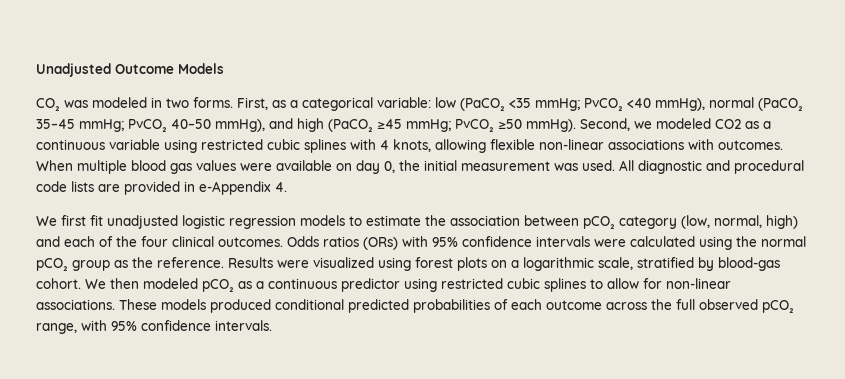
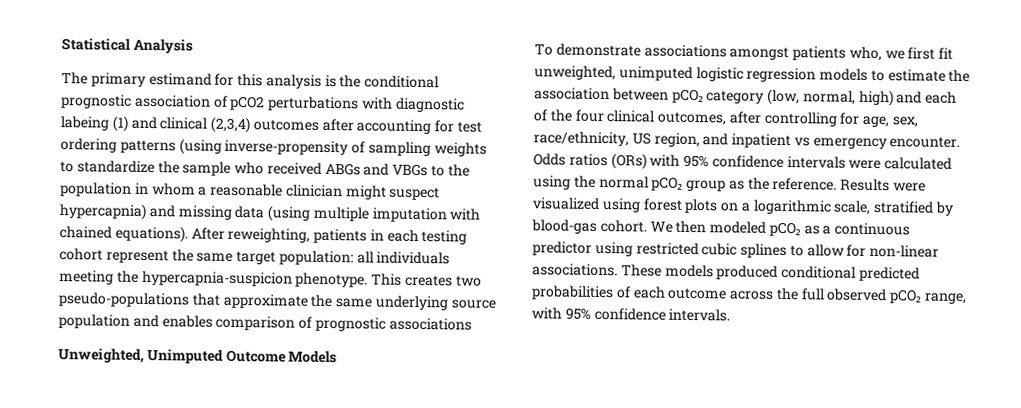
[36,63,224,77] [36,97,803,111] [36,118,771,132] [36,139,783,153] [36,160,804,174] [36,181,287,195] [36,215,178,229] Unadjusted Outcome Models // CO₂ was modeled in two forms. First, as a categorical variable: low (PaCO₂ <35 mmHg; PvCO₂ <40 mmHg), normal (PaCO₂ 35–45 mmHg; PvCO₂ 40–50 mmHg), and high (PaCO₂ ≥45 mmHg; PvCO₂ ≥50 mmHg). Second, we modeled CO2 as a continuous variable using restricted cubic splines with 4 knots, allowing flexible non-linear associations with outcomes. When multiple blood gas values were available on day 0, the initial measurement was used. All diagnostic and procedural code lists are provided in e-Appendix 4. // We first fit unadjusted -> [61,38,193,54] [61,72,440,89] [61,94,465,113] [60,115,483,135] [60,138,487,157] [60,160,470,177] [60,182,441,201] [59,203,481,223] [59,225,468,245] [59,248,451,266] [59,270,482,288] [58,292,496,311] [58,314,472,332] [58,348,338,364] [534,43,954,62] [534,65,693,81] Statistical Analysis // The primary estimand for this analysis is the conditional prognostic association of pCO2 perturbations with diagnostic labeing (1) and clinical (2,3,4) outcomes after accounting for test ordering patterns (using inverse-propensity of sampling weights to standardize the sample who received ABGs and VBGs to the population in whom a reasonable clinician might suspect hypercapnia) and missing data (using multiple imputation with chained equations). After reweighting, patients in each testing cohort represent the same target population: all individuals meeting the hypercapnia-suspicion phenotype. This creates two pseudo-populations that approximate the same underlying source population and enables comparison of prognostic associations // Unweighted, Unimputed Outcome Models // To demonstrate associations amongst patients who, we first fit unweighted, unimputed
[218,237,283,247] outcomes. -> [657,111,919,128] [533,131,961,150] outcomes, after controlling for age, sex, race/ethnicity, US region, and inpatient vs emergency encounter.

